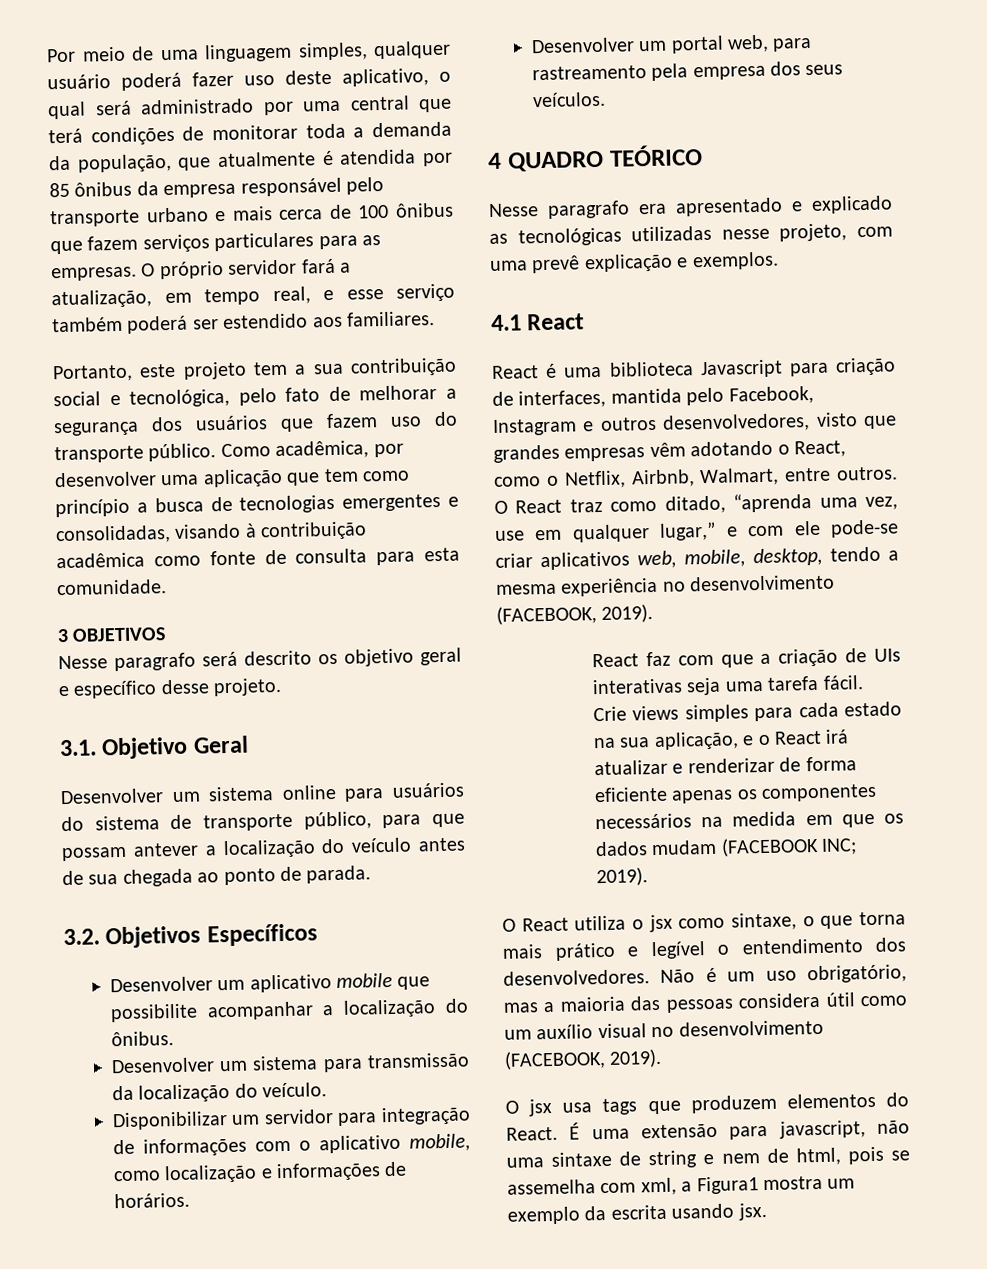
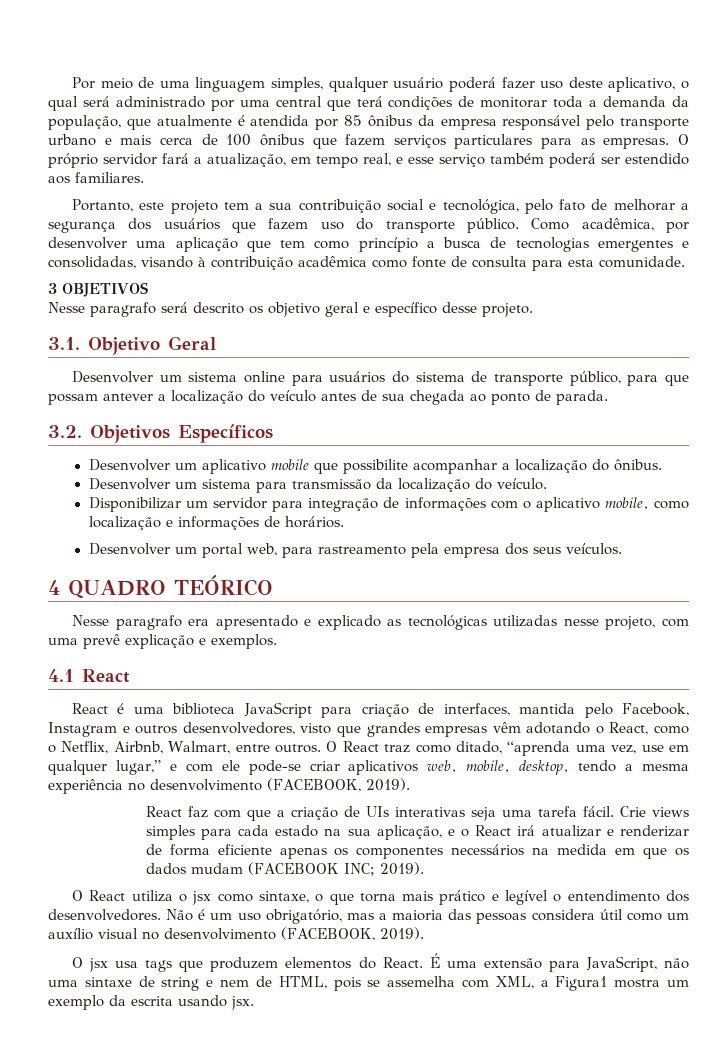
[699,359,783,379] Javascript -> [243,702,312,718] JavaScript
[778,1120,866,1139] javascript, -> [585,956,657,972] JavaScript,
[795,1147,841,1166] html, -> [278,976,327,989] HTML,
[640,1177,677,1196] xml, -> [495,976,534,989] XML,

